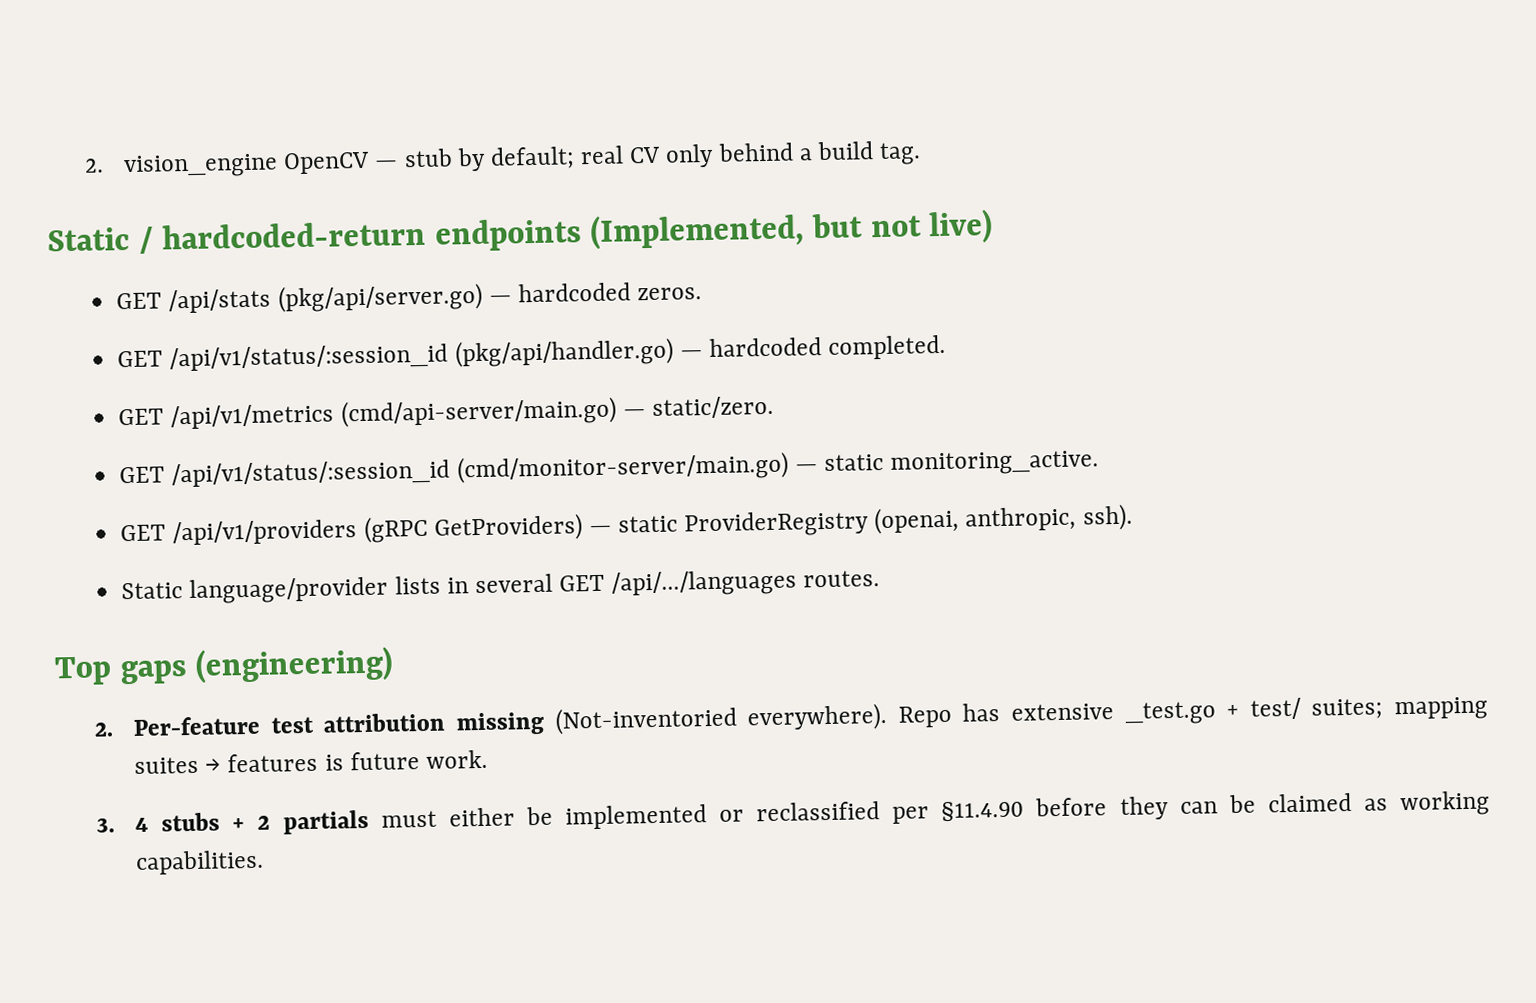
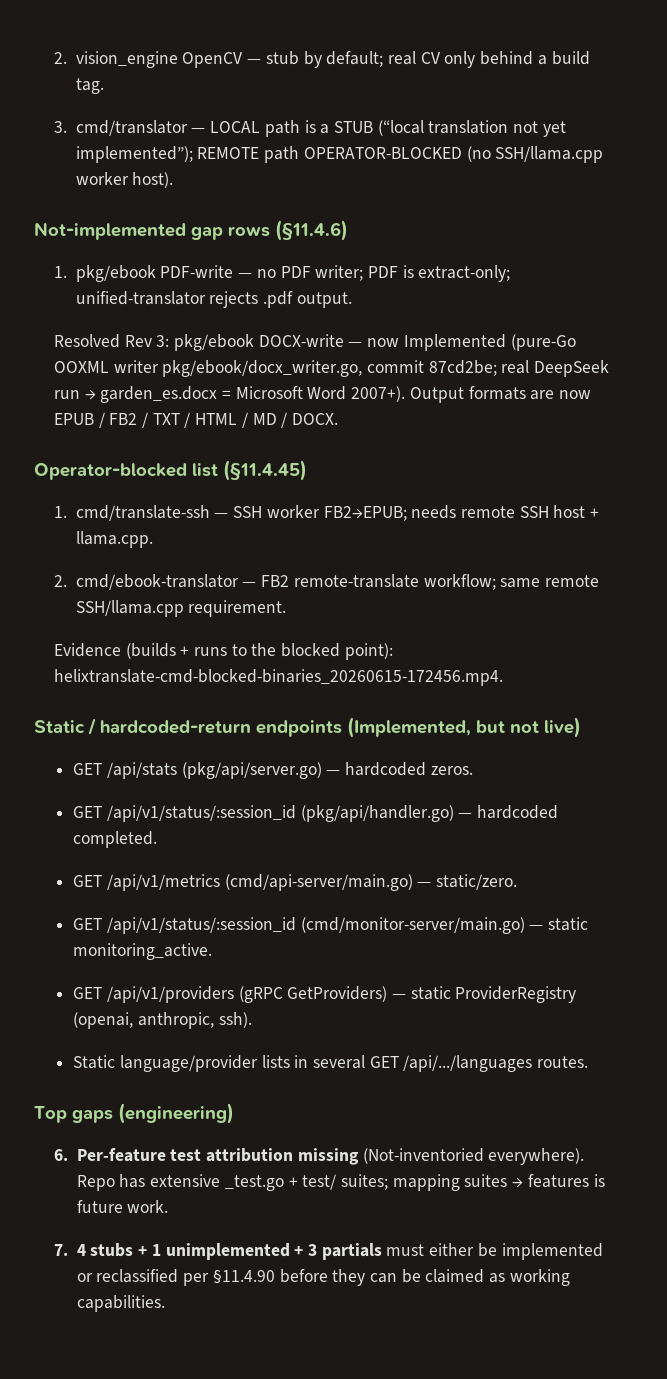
(922, 154) none -> [53,120,566,137] [75,146,604,163] [75,172,174,188] [34,220,348,241] [53,265,511,282] [75,291,352,308] [53,334,576,351] [53,360,610,377] [53,386,592,403] [53,412,339,428] [34,460,307,481] [53,505,600,521] [75,531,153,548] [53,574,599,590] [75,600,287,617] [53,643,393,660] [53,669,503,686] // 3. cmd/translator — LOCAL path is a STUB (“local translation not yet implemented”); REMOTE path OPERATOR-BLOCKED (no SSH/llama.cpp worker host). // Not-implemented gap rows (§11.4.6) // 1. pkg/ebook PDF-write — no PDF writer; PDF is extract-only; unified-translator rejects .pdf output. // Resolved Rev 3: pkg/ebook DOCX-write — now Implemented (pure-Go OOXML writer pkg/ebook/docx_writer.go, commit 87cd2be; real DeepSeek run → garden_es.docx = Microsoft Word 2007+). Output formats are now EPUB / FB2 / TXT / HTML / MD / DOCX. // Operator-blocked list (§11.4.45) // 1. cmd/translate-ssh — SSH worker FB2→EPUB; needs remote SSH host + llama.cpp. // 2. cmd/ebook-translator — FB2 remote-translate workflow; same remote SSH/llama.cpp requirement. // Evidence (builds + runs to the blocked point): helixtranslate-cmd-blocked-binaries_20260615-172456.mp4.
[94,722,114,737] 2. -> [53,1149,68,1161] 6.
[96,817,116,833] 3. -> [53,1244,68,1256] 7.
[257,815,271,830] 2 -> [151,1243,317,1260] 1 unimplemented + 3

